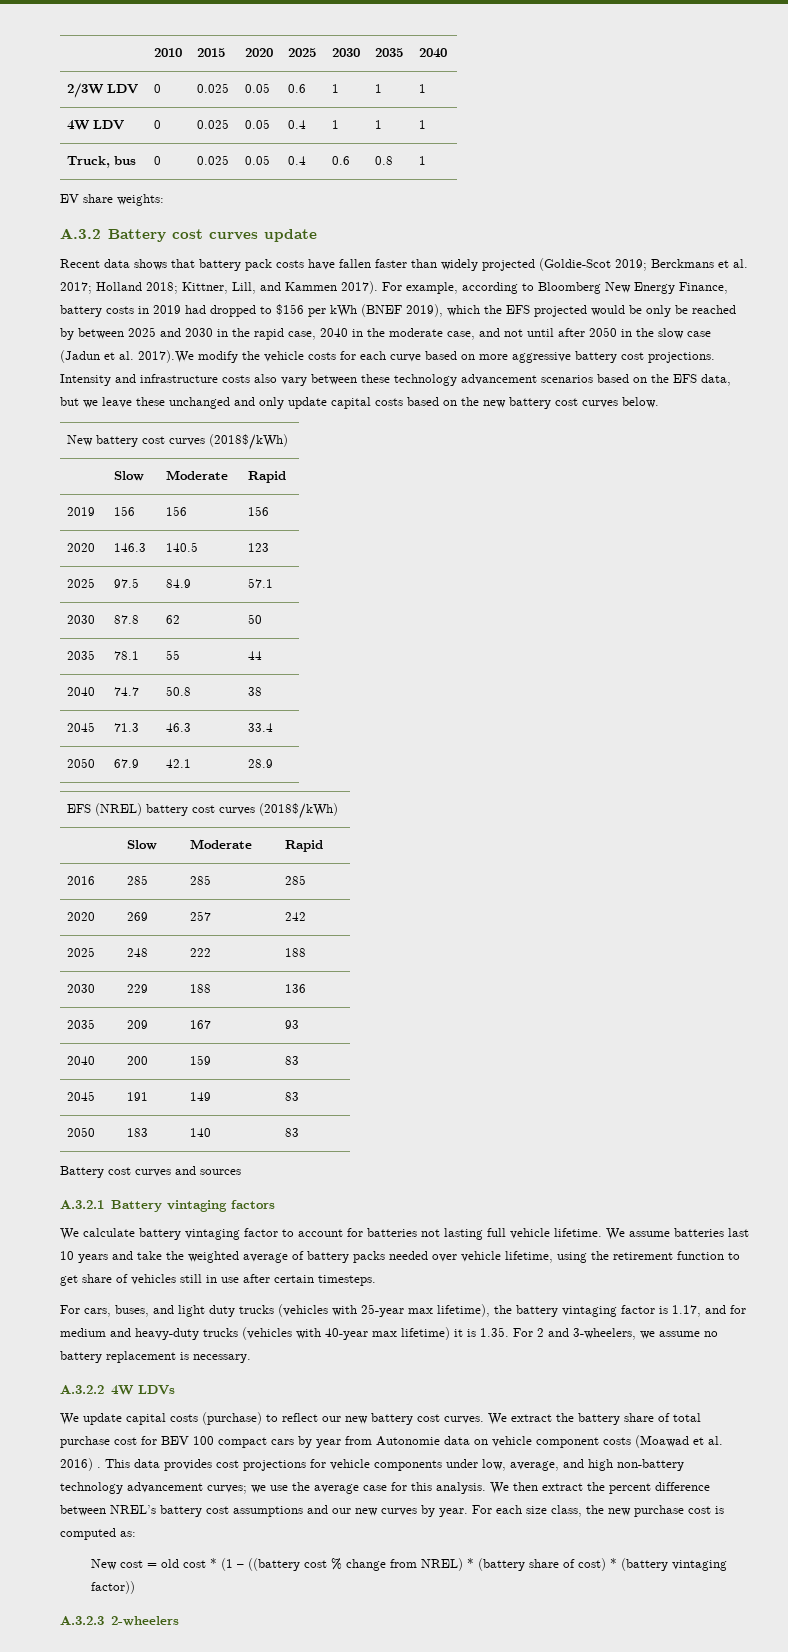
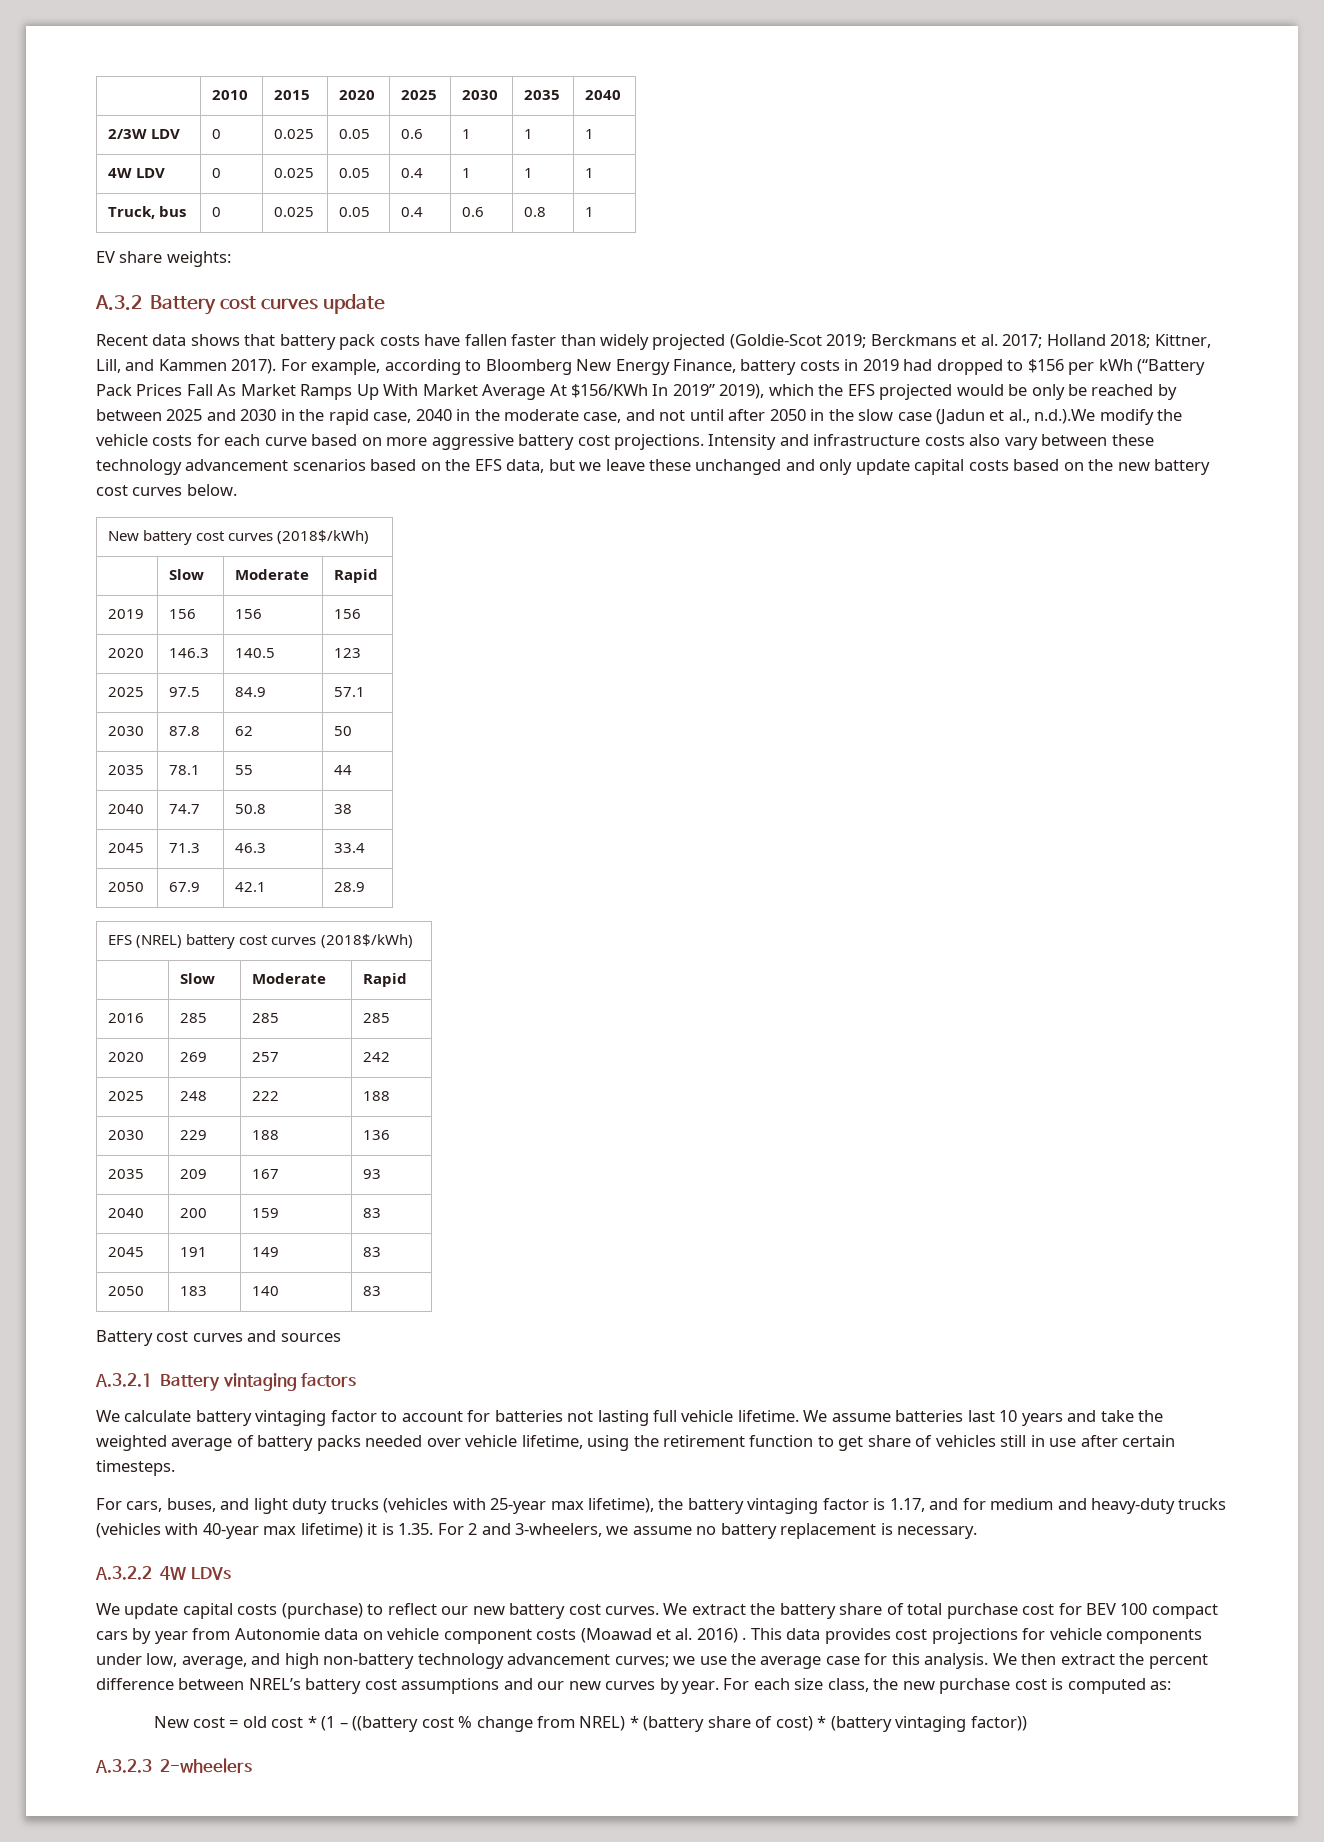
[361,304,402,317] (BNEF -> [1137,359,1206,375] [96,384,715,400] (“Battery Pack Prices Fall As Market Ramps Up With Market Average At $156/KWh In 2019”
[119,350,194,363] al. 2017).We -> [1008,409,1096,424] al., n.d.).We

